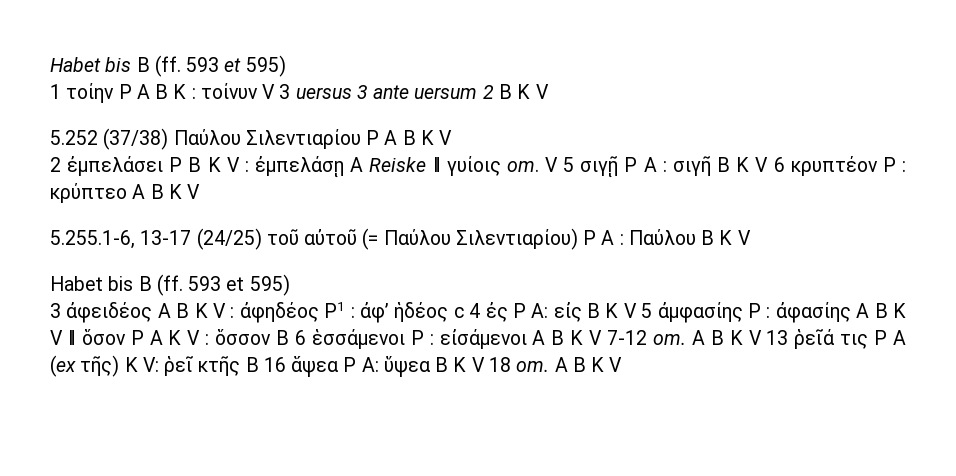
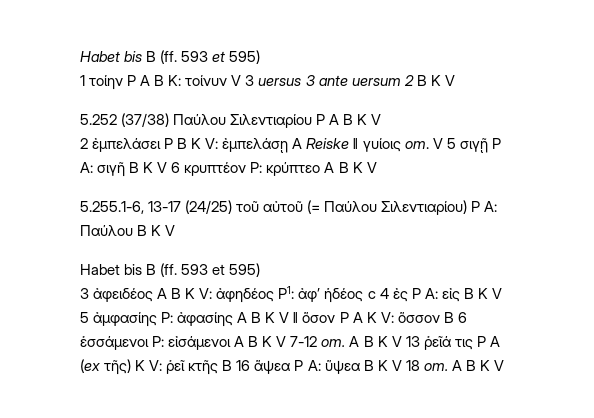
[173,84,196,99] K : -> [168,75,182,86] K:
[226,157,249,172] V : -> [205,138,219,149] V:
[643,157,667,172] A : -> [80,162,93,173] A:
[882,157,907,172] P : -> [250,162,263,173] P:
[601,230,624,245] A : -> [484,201,498,212] A:
[212,302,355,323] V : ἀφηδέος P1 : -> [199,286,295,303] V: ἀφηδέος P1:
[748,303,771,318] P : -> [161,312,174,323] P:
[187,330,210,345] V : -> [380,312,394,323] V:
[410,330,434,345] P : -> [152,336,165,347] P:

